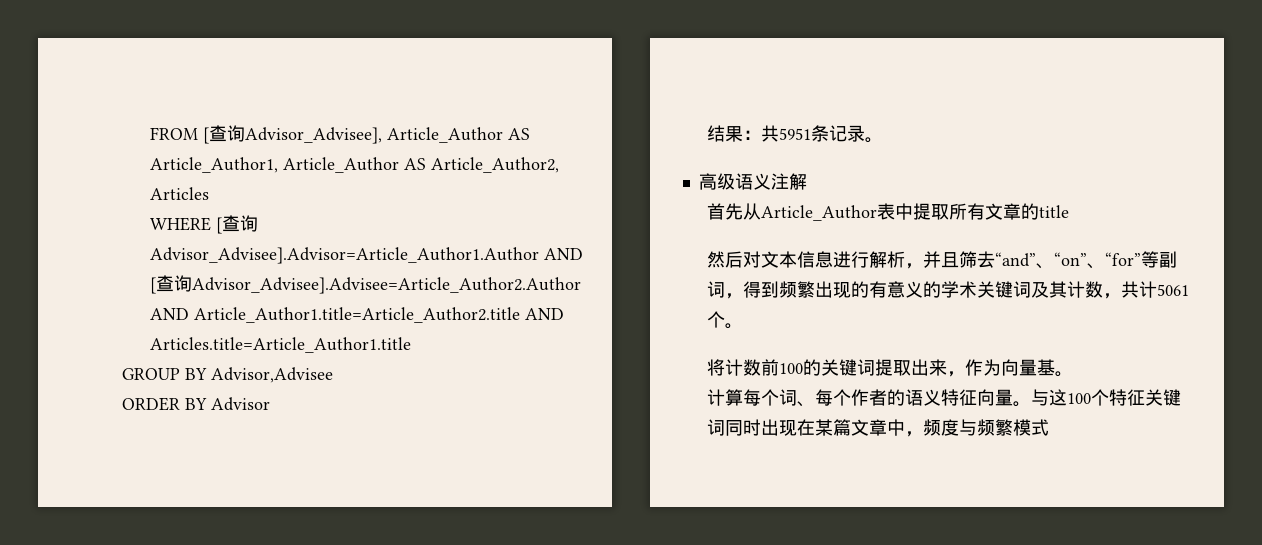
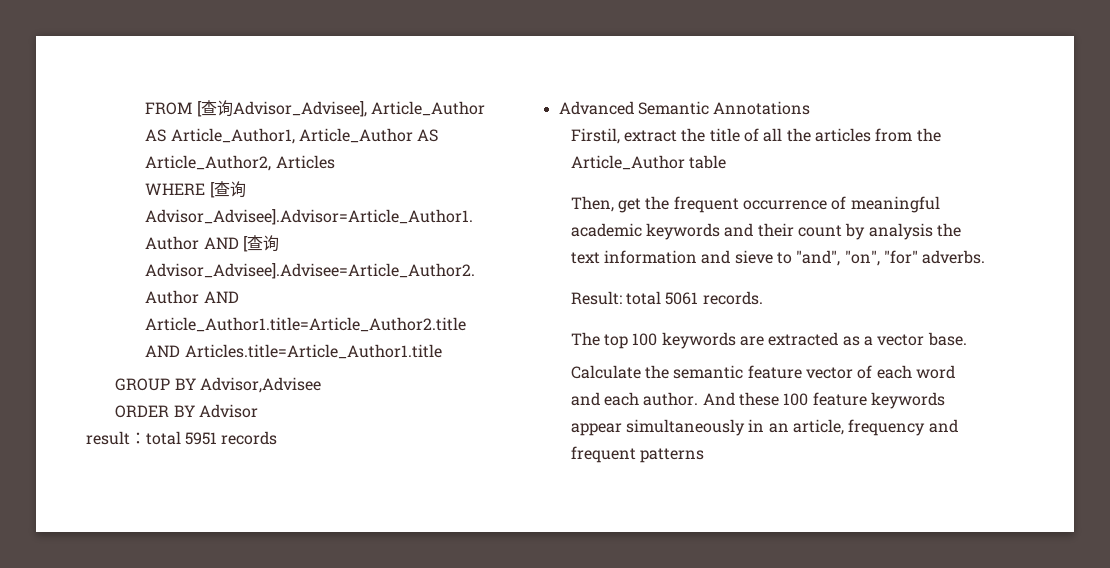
[706,125,883,143] [698,173,807,190] [706,203,1069,221] [706,251,1177,269] [706,281,1189,299] [706,311,743,329] [706,359,1073,377] [706,389,1181,407] [706,419,1049,437] 结果：共5951条记录。 // 高级语义注解 // 首先从Article_Author表中提取所有文章的title // 然后对文本信息进行解析，并且筛去“and”、“on”、“for”等副词，得到频繁出现的有意义的学术关键词及其计数，共计5061个。 // 将计数前100的关键词提取出来，作为向量基。 // 计算每个词、每个作者的语义特征向量。与这100个特征关键词同时出现在某篇文章中，频度与频繁模式 -> [85,431,278,445] [558,101,811,115] [570,128,941,144] [570,155,727,170] [570,196,940,213] [570,223,961,240] [570,250,986,266] [570,291,763,305] [570,332,967,349] [570,365,955,379] [570,392,945,409] [570,419,958,436] [570,446,705,463] result：total 5951 records // Advanced Semantic Annotations // Firstil, extract the title of all the articles from the Article_Author table // Then, get the frequent occurrence of meaningful academic keywords and their count by analysis the text information and sieve to "and", "on", "for" adverbs. // Result: total 5061 records. // The top 100 keywords are extracted as a vector base. // Calculate the semantic feature vector of each word and each author. And these 100 feature keywords appear simultaneously in an article, frequency and frequent patterns

